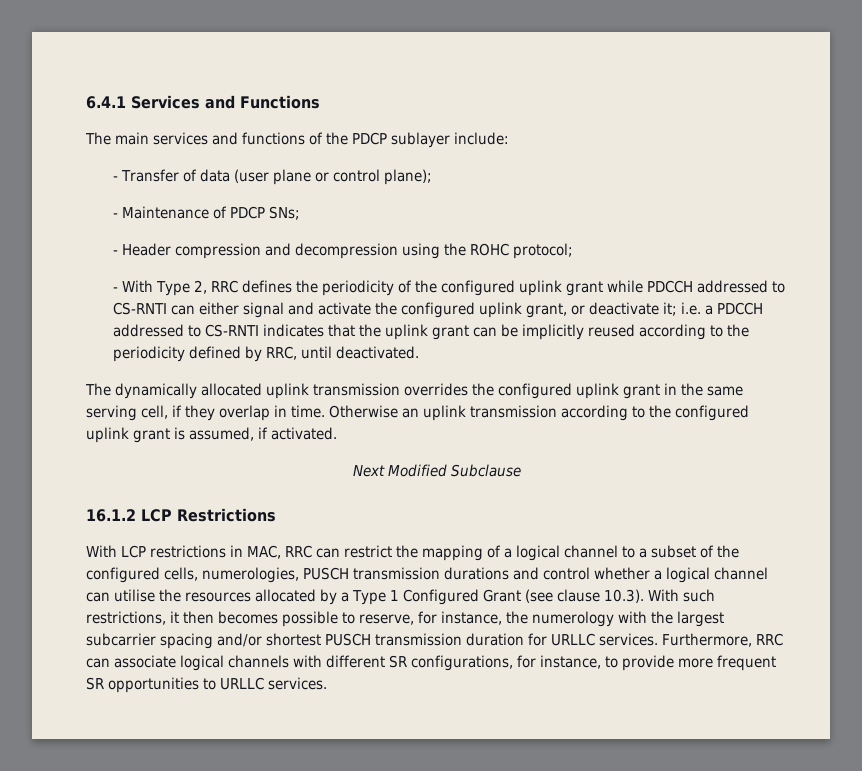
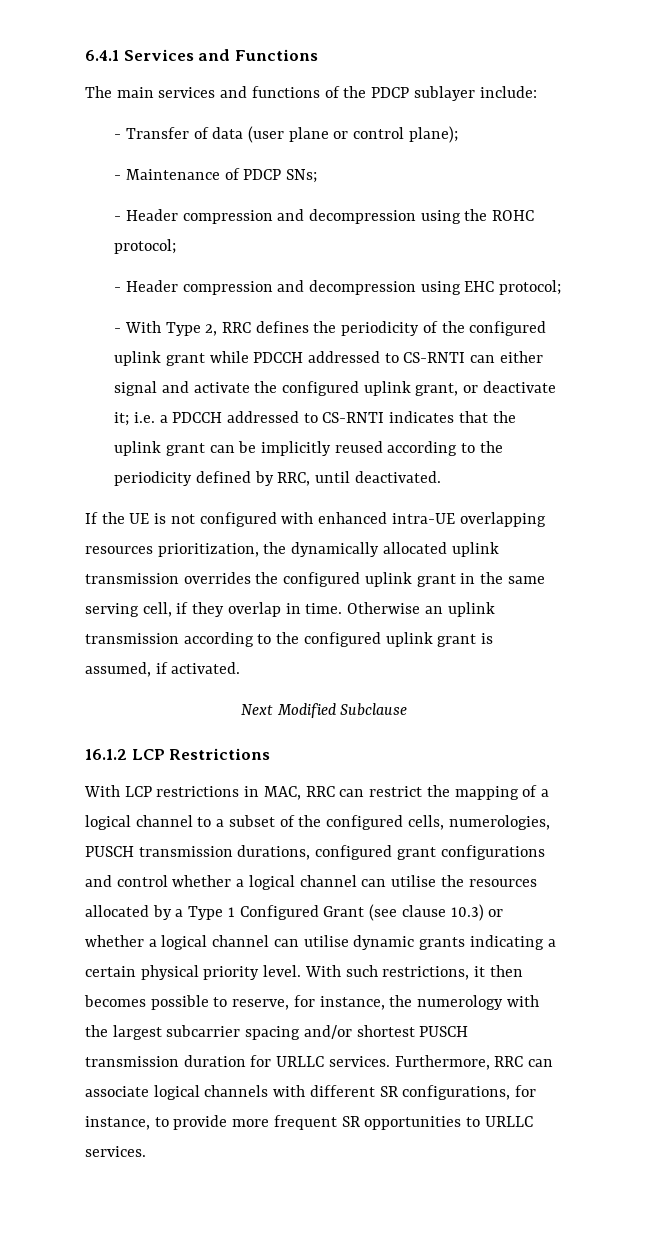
(573, 251) none -> [114,280,562,295] // - Header compression and decompression using EHC protocol;
[85,383,111,396] The -> [85,512,546,527] [85,542,287,557] If the UE is not configured with enhanced intra-UE overlapping resources prioritization, the
[444,567,509,580] durations -> [237,845,545,860] durations, configured grant configurations
[603,589,644,603] 10.3). -> [450,904,504,921] [85,935,556,950] [85,965,302,980] 10.3) or whether a logical channel can utilise dynamic grants indicating a certain physical priority level.

